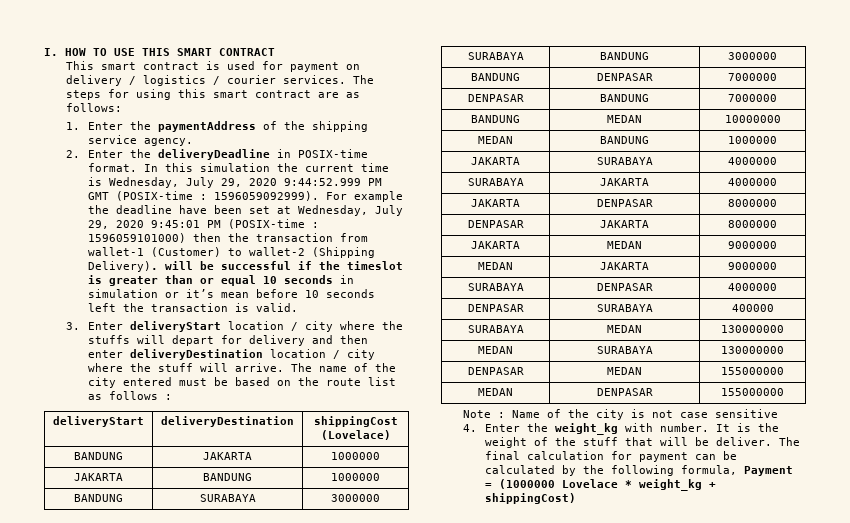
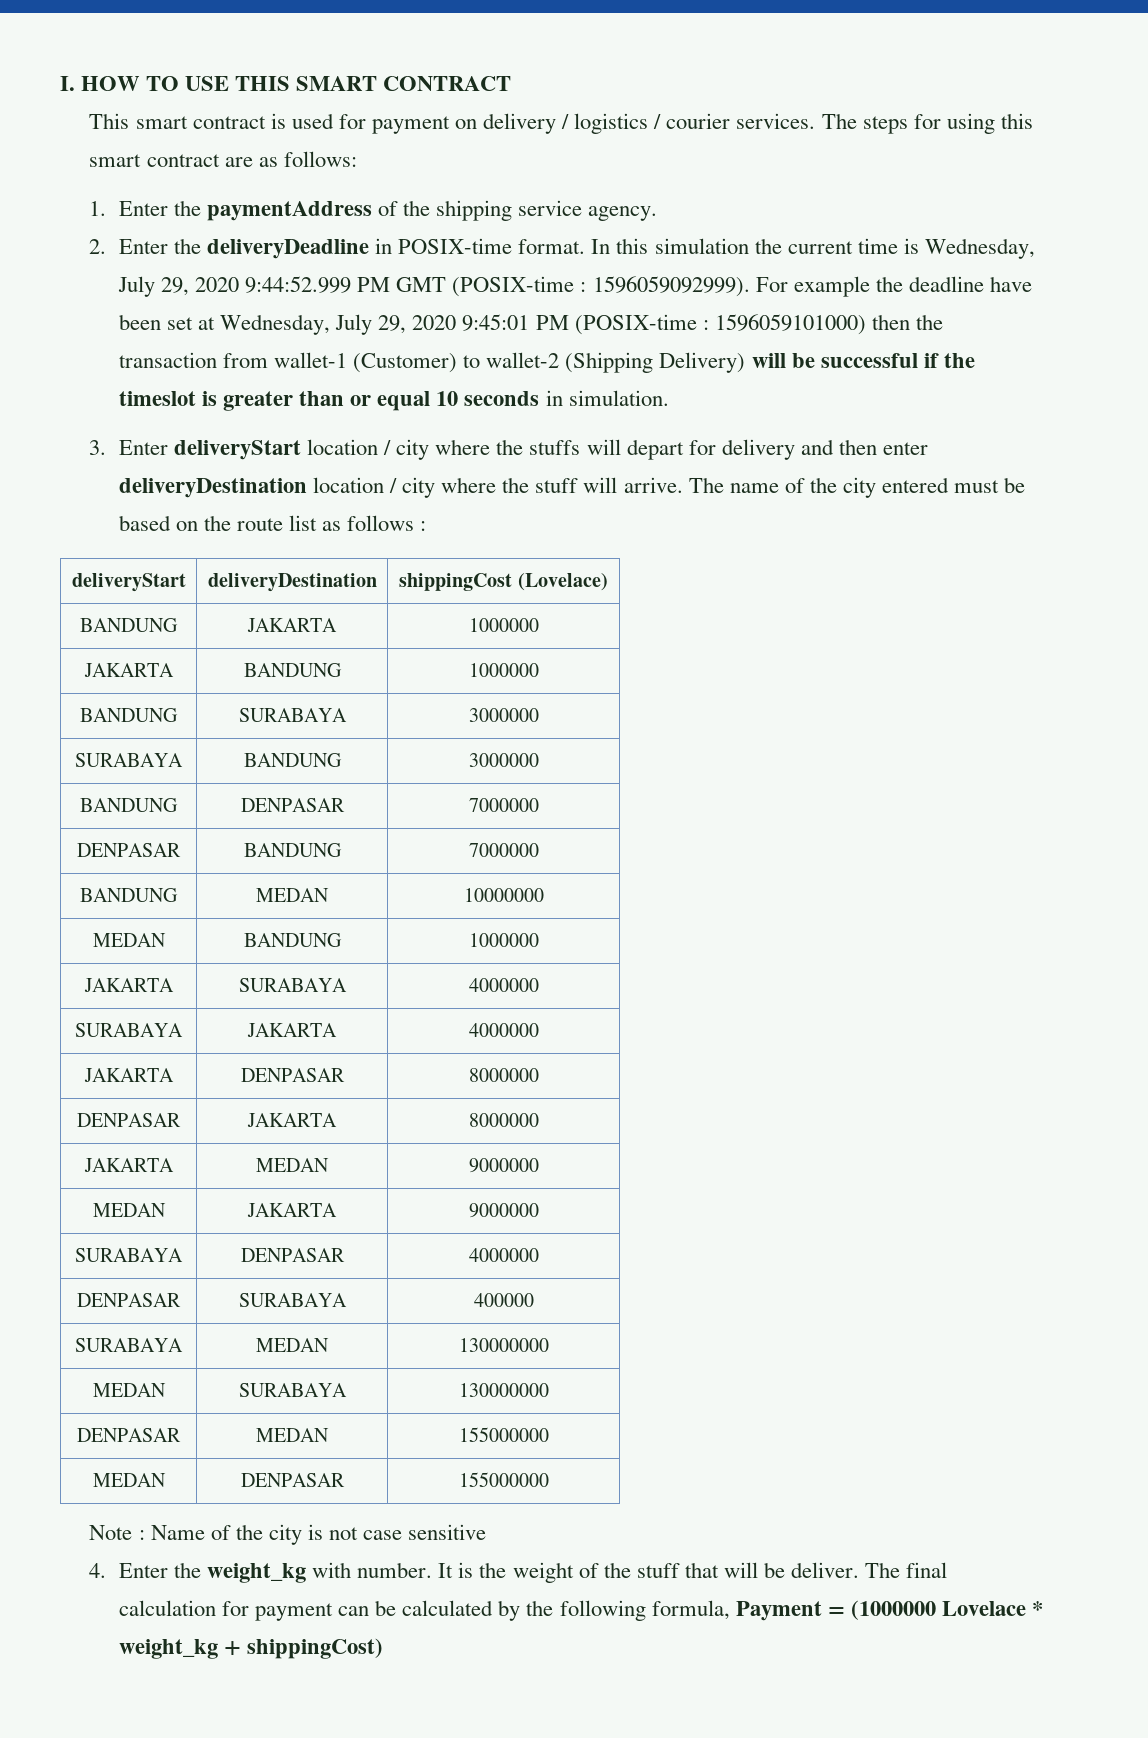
[87,261,158,272] Delivery). -> [659,352,746,373] Delivery)
[87,289,375,298] [87,303,298,312] simulation or it’s mean before 10 seconds left the transaction is valid. -> [568,390,669,406] simulation.

